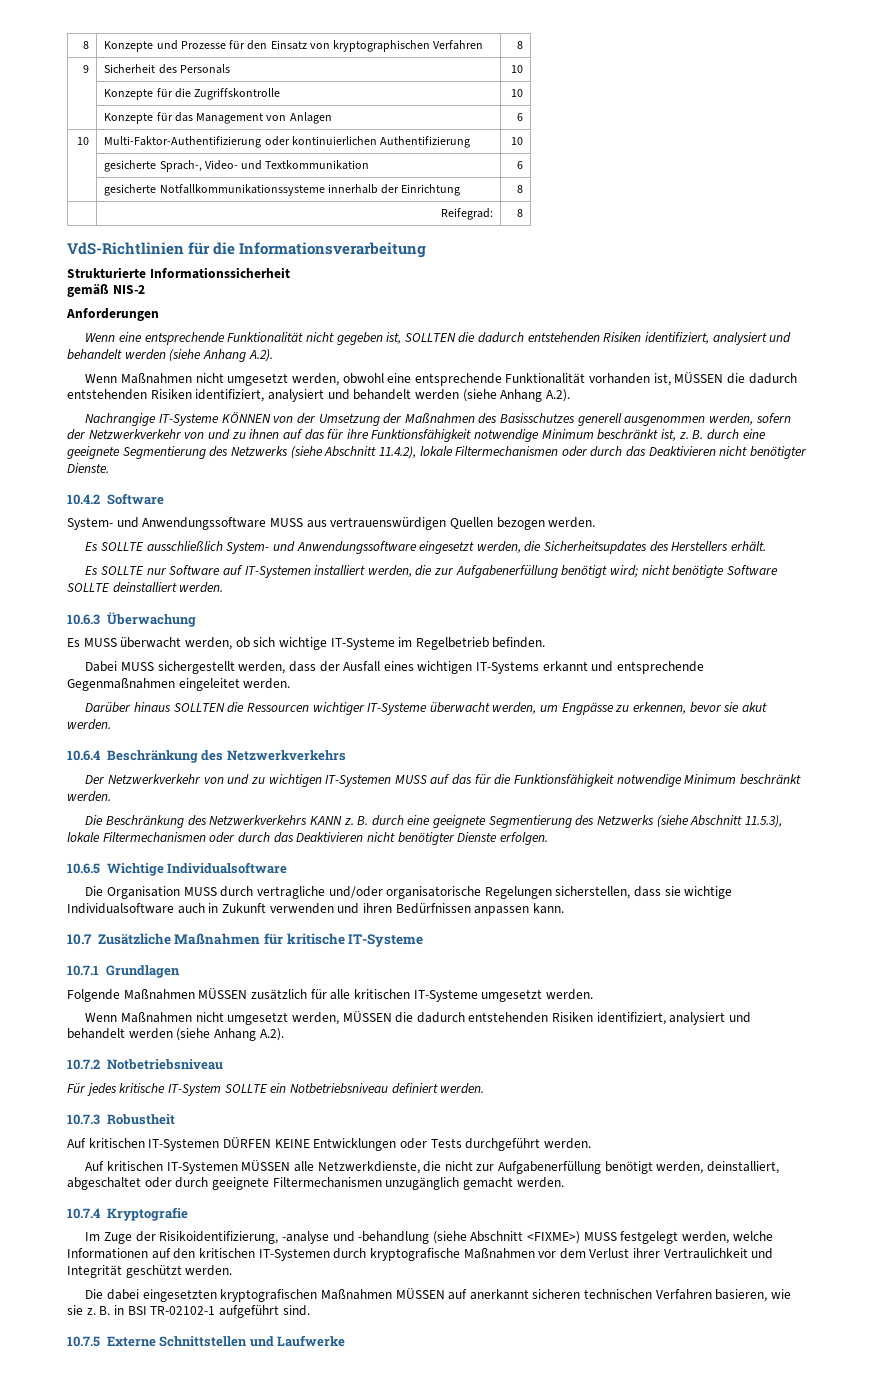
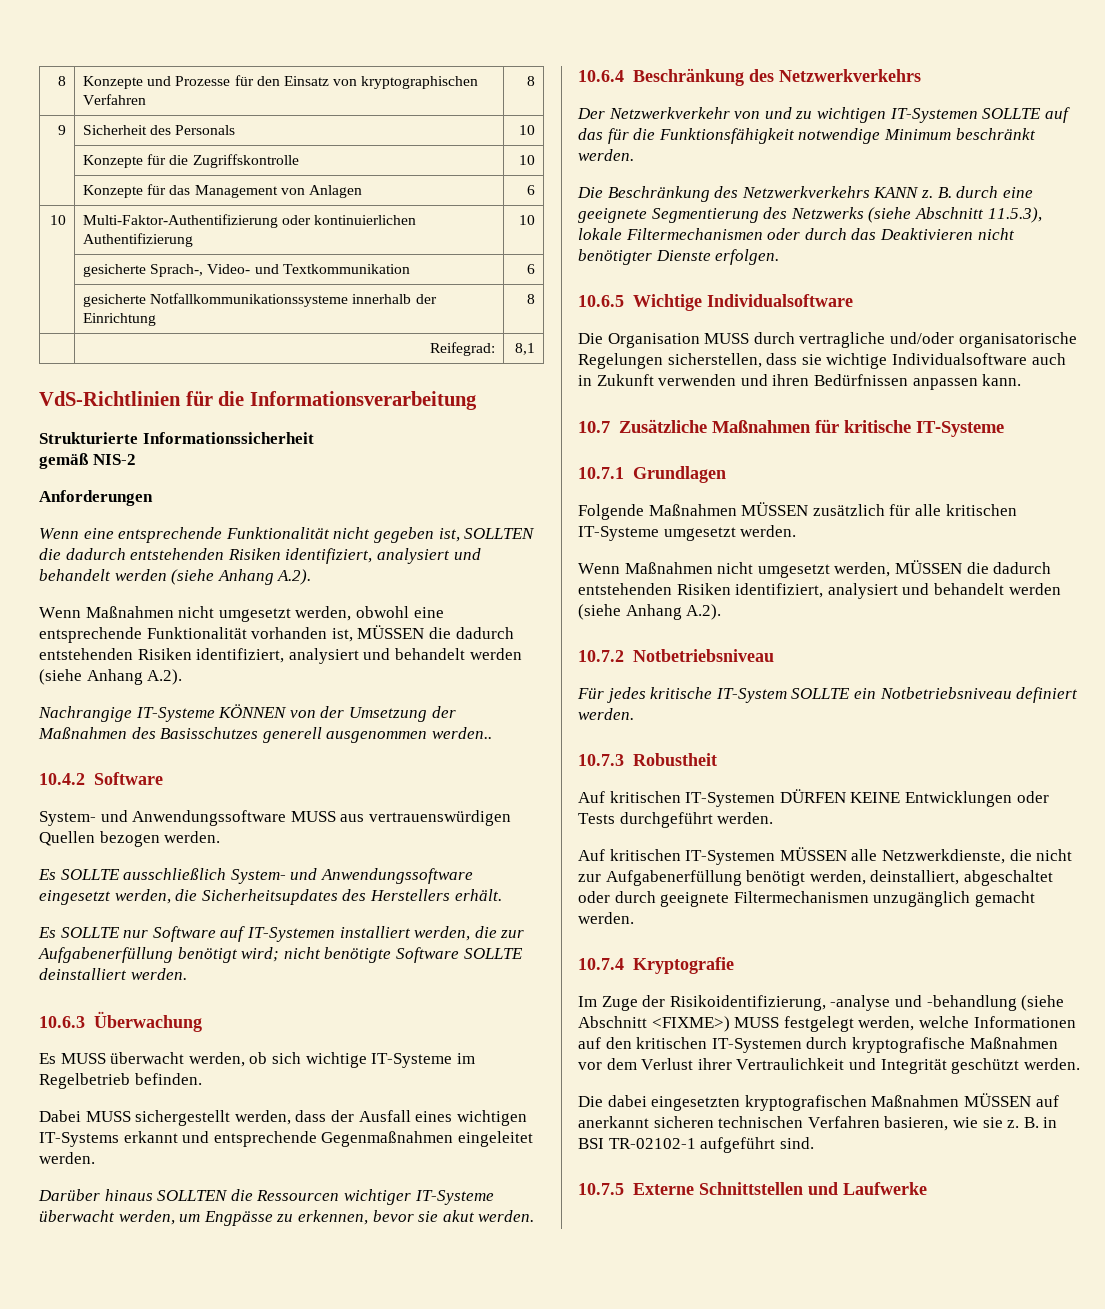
[516,209,523,217] 8 -> [514,343,535,355] 8,1
[709,413,791,425] [67,429,766,442] [67,446,808,459] [67,463,109,473] werden, sofern der Netzwerkverkehr von und zu ihnen auf das für ihre Funktionsfähigkeit notwendige Minimum beschränkt ist, z. B. durch eine geeignete Segmentierung des Netzwerks (siehe Abschnitt 11.4.2), lokale Filtermechanismen oder durch das Deaktivieren nicht benötigter Dienste. -> [431,727,492,739] werden..
[394,775,427,784] MUSS -> [982,108,1042,119] SOLLTE

